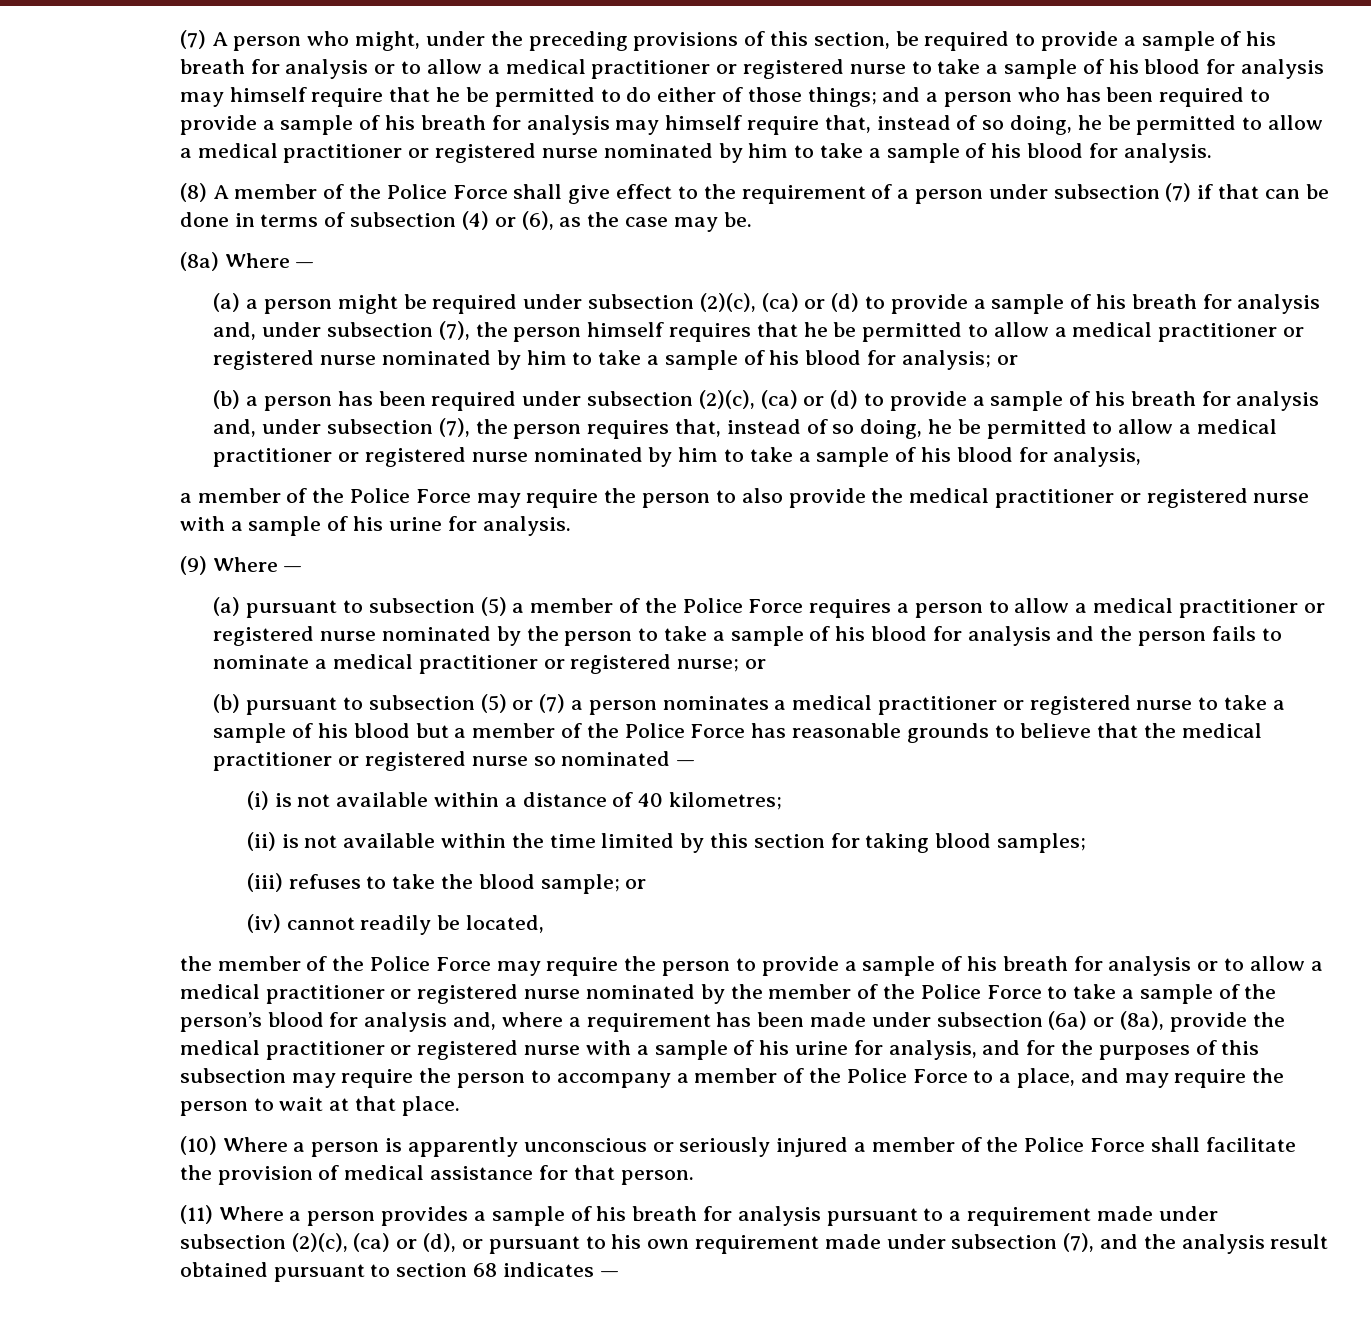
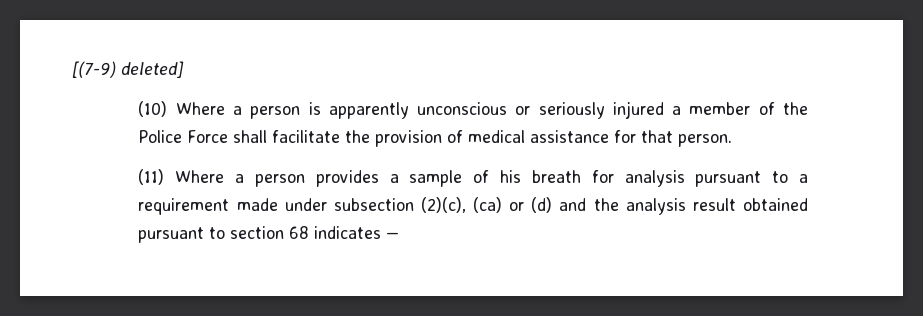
[179,30,1277,51] [179,59,1324,79] [179,87,1270,107] [179,115,1323,135] [179,143,1212,163] [179,183,1329,204] [179,211,752,232] [179,252,315,271] [213,293,1321,314] [213,321,1304,342] [213,350,1018,370] [213,390,1320,411] [213,418,1277,439] [213,447,1142,467] [179,488,1310,508] [179,516,571,536] [179,556,303,575] [213,597,1325,618] [213,626,1282,646] [213,654,766,674] [213,694,1285,715] [213,723,1262,743] [213,751,696,771] [246,791,782,810] [246,832,1087,853] [246,873,647,894] [246,914,544,935] [179,956,1323,976] [179,984,1277,1004] [179,1011,1285,1032] [179,1040,1260,1060] [179,1068,1285,1088] [179,1096,460,1116] (7) A person who might, under the preceding provisions of this section, be required to provide a sample of his breath for analysis or to allow a medical practitioner or registered nurse to take a sample of his blood for analysis may himself require that he be permitted to do either of those things; and a person who has been required to provide a sample of his breath for analysis may himself require that, instead of so doing, he be permitted to allow a medical practitioner or registered nurse nominated by him to take a sample of his blood for analysis. // (8) A member of the Police Force shall give effect to the requirement of a person under subsection (7) if that can be done in terms of subsection (4) or (6), as the case may be. // (8a) Where — // (a) a person might be required under subsection (2)(c), (ca) or (d) to provide a sample of his breath for analysis and, under subsection (7), the person himself requires that he be permitted to allow a medical practitioner or registered nurse nominated by him to take a sample of his blood for analysis; or // (b) a person has been required under subsection (2)(c), (ca) or (d) to provide a sample of his breath for analysis and, under subsection (7), the person requires that, instead of so doing, he be permitted to allow a medical practitioner or registered nurse nominated by him to take a sample of his blood for analysis, // a member of the Police Force may require the person to also provide the medical practitioner or registered nurse with a sample of his urine for analysis. // (9) Where — // (a) pursuant to subsection (5) a member of the Police Force requires a person to allow a medical practitioner or registered nurse nominated by the person to take a sample of his blood for analysis and the person fails to nominate a medical practitioner or registered nurse; or // (b) pursuant to subsection (5) or (7) a person nominates a medical practitioner or registered nurse to take a sample of his blood but a member of the Police Force has reasonable grounds to believe that the medical practitioner or registered nurse so nominated — // (i) is not available within a distance of 40 kilometres; // (ii) is not available within the time limited by this section for taking blood samples; // (iii) refuses to take the blood sample; or // (iv) cannot readily be located, // the member of the Police Force may require the person to provide a sample of his breath for analysis or to allow a medical practitioner or registered nurse nominated by the member of the Police Force to take a sample of the person’s blood for analysis and, where a requirement has been made under subsection (6a) or (8a), provide the medical practitioner or registered nurse with a sample of his urine for analysis, and for the purposes of this subsection may require the person to accompany a member of the Police Force to a place, and may require the person to wait at that place. -> [72,61,184,78] [(7-9) deleted]
[423,1233,1095,1254] (d), or pursuant to his own requirement made under subsection (7), -> [531,197,553,213] (d)

